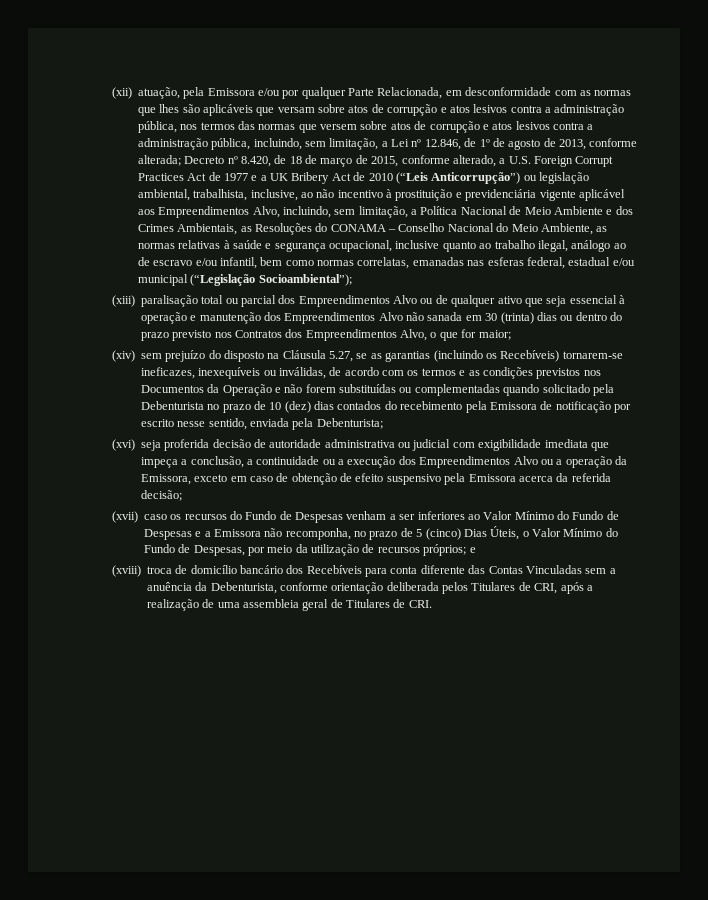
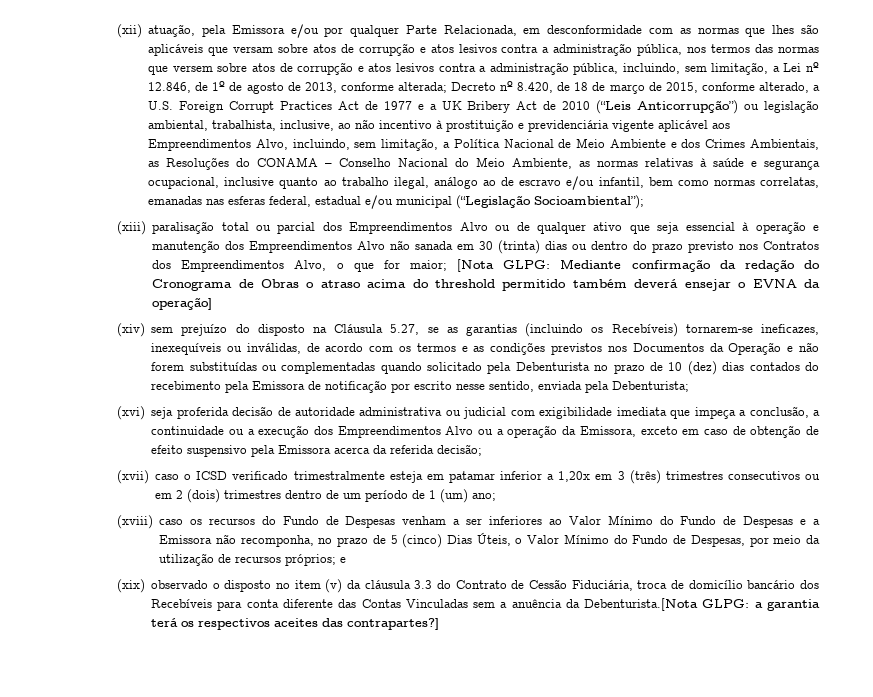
(511, 335) none -> [457,259,820,272] [152,279,820,291] [152,297,213,310] [Nota GLPG: Mediante confirmação da redação do Cronograma de Obras o atraso acima do threshold permitido também deverá ensejar o EVNA da operação]
(167, 517) none -> [184,470,820,484] [155,489,497,503] [116,515,184,529] o ICSD verificado trimestralmente esteja em patamar inferior a 1,20x em 3 (três) trimestres consecutivos ou em 2 (dois) trimestres dentro de um período de 1 (um) ano; // (xviii) caso
[111,565,141,577] (xviii) -> [116,579,633,593] (xix) observado o disposto no item (v) da cláusula 3.3 do Contrato de Cessão Fiduciária,
[210,582,593,594] [146,599,432,611] Debenturista, conforme orientação deliberada pelos Titulares de CRI, após a realização de uma assembleia geral de Titulares de CRI. -> [584,598,821,611] [151,618,440,630] Debenturista.[Nota GLPG: a garantia terá os respectivos aceites das contrapartes?]

